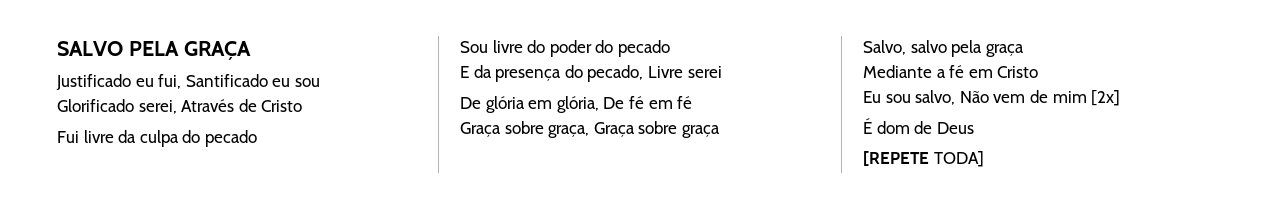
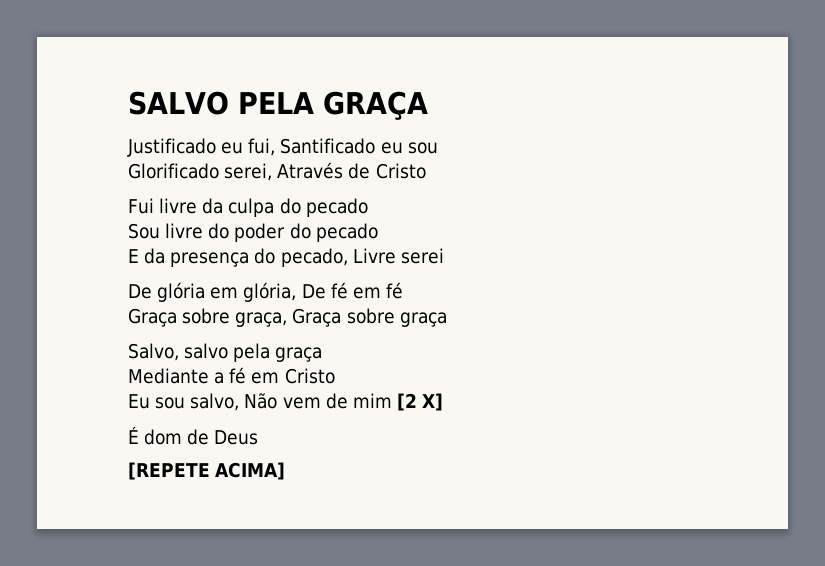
[1091,90,1121,106] [2x] -> [396,393,444,411] [2 X]
[933,151,984,167] TODA] -> [215,462,286,480] ACIMA]

